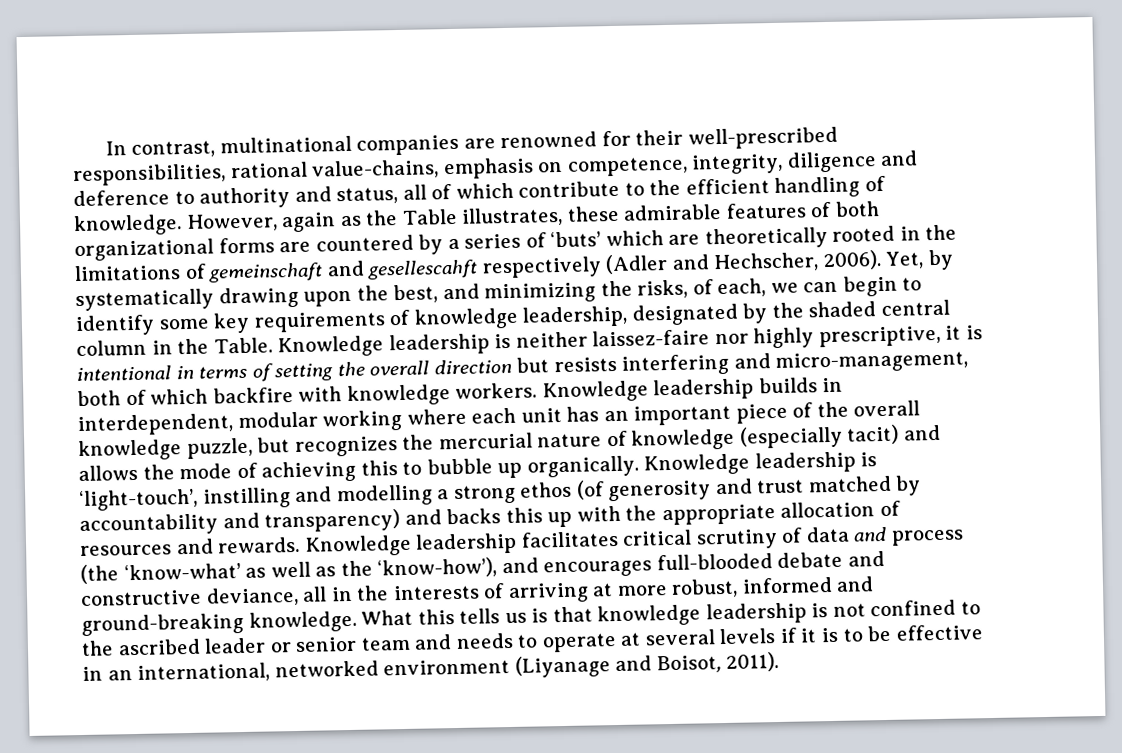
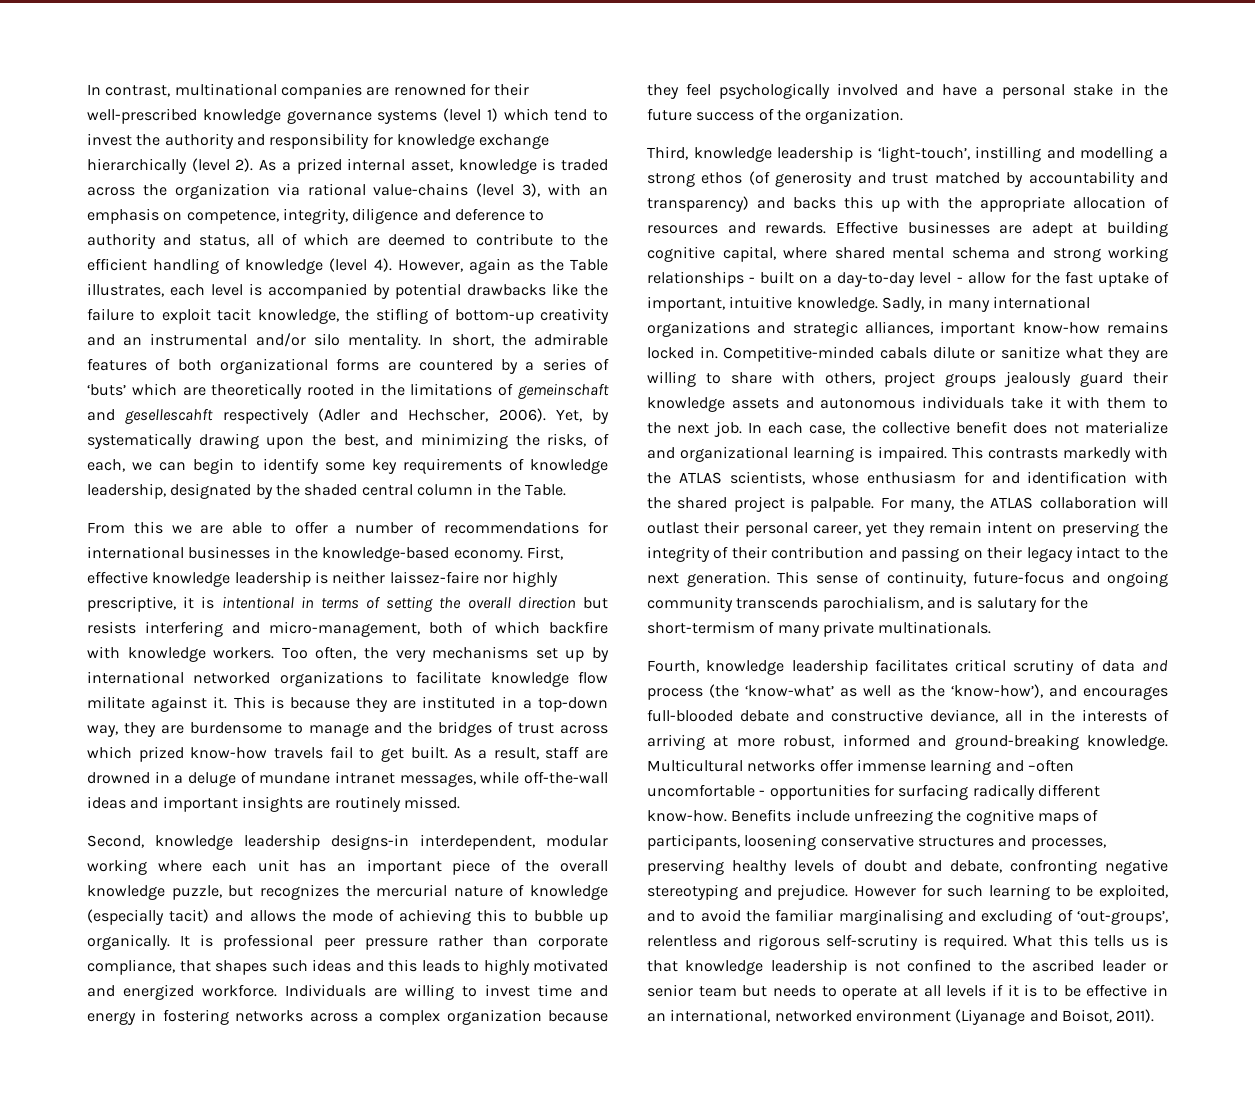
[72,159,440,187] responsibilities, rational value-chains, -> [202,108,608,124] [87,133,550,149] [87,158,608,174] [87,183,609,199] knowledge governance systems (level 1) which tend to invest the authority and responsibility for knowledge exchange hierarchically (level 2). As a prized internal asset, knowledge is traded across the organization via rational value-chains (level 3), with an
(514, 190) none -> [357,234,468,246] are deemed to
[73,214,182,237] knowledge. -> [245,258,392,274] knowledge (level 4).
[566,205,620,222] these -> [170,283,608,299] [87,308,609,324] [87,333,526,349] each level is accompanied by potential drawbacks like the failure to exploit tacit knowledge, the stifling of bottom-up creativity and an instrumental and/or silo mentality. In short, the
[277,335,385,358] Knowledge -> [87,521,608,534] [87,546,563,562] [87,571,231,587] // From this we are able to offer a number of recommendations for international businesses in the knowledge-based economy. First, effective knowledge
[541,377,844,403] Knowledge leadership builds in -> [281,646,610,662] [87,671,608,687] [87,696,608,712] [87,721,609,737] [87,746,609,762] [87,771,608,787] [87,796,460,812] [87,834,409,850] Too often, the very mechanisms set up by international networked organizations to facilitate knowledge flow militate against it. This is because they are instituted in a top-down way, they are burdensome to manage and the bridges of trust across which prized know-how travels fail to get built. As a result, staff are drowned in a deluge of mundane intranet messages, while off-the-wall ideas and important insights are routinely missed. // Second, knowledge leadership designs-in
[643,453,751,476] Knowledge -> [180,934,608,950] [87,959,608,975] [87,984,608,1000] [87,1009,608,1025] [647,83,1168,99] [647,108,904,124] [647,146,772,162] It is professional peer pressure rather than corporate compliance, that shapes such ideas and this leads to highly motivated and energized workforce. Individuals are willing to invest time and energy in fostering networks across a complex organization because they feel psychologically involved and have a personal stake in the future success of the organization. // Third, knowledge
[303,534,412,557] Knowledge -> [835,221,1168,237] [647,246,1168,262] [647,271,1169,287] [647,296,1090,312] [647,321,1168,337] [647,346,1168,362] [647,371,1168,387] [647,396,1168,412] [647,421,1168,437] [647,446,1168,462] [647,471,1168,485] [647,496,1168,512] [647,521,1168,537] [647,546,1168,562] [647,571,1168,587] [647,596,1089,612] [647,621,992,637] [647,660,785,675] Effective businesses are adept at building cognitive capital, where shared mental schema and strong working relationships - built on a day-to-day level - allow for the fast uptake of important, intuitive knowledge. Sadly, in many international organizations and strategic alliances, important know-how remains locked in. Competitive-minded cabals dilute or sanitize what they are willing to share with others, project groups jealously guard their knowledge assets and autonomous individuals take it with them to the next job. In each case, the collective benefit does not materialize and organizational learning is impaired. This contrasts markedly with the ATLAS scientists, whose enthusiasm for and identification with the shared project is palpable. For many, the ATLAS collaboration will outlast their personal career, yet they remain intent on preserving the integrity of their contribution and passing on their legacy intact to the next generation. This sense of continuity, future-focus and ongoing community transcends parochialism, and is salutary for the short-termism of many private multinationals. // Fourth, knowledge
(357, 621) none -> [647,759,1074,775] [647,784,1100,800] [647,809,1099,825] [647,834,1106,850] [647,859,1168,875] [647,884,1168,900] [647,909,1168,925] [647,934,1007,950] Multicultural networks offer immense learning and –often uncomfortable - opportunities for surfacing radically different know-how. Benefits include unfreezing the cognitive maps of participants, loosening conservative structures and processes, preserving healthy levels of doubt and debate, confronting negative stereotyping and prejudice. However for such learning to be exploited, and to avoid the familiar marginalising and excluding of ‘out-groups’, relentless and rigorous self-scrutiny is required.
[414,634,453,650] and -> [742,985,768,997] but
[644,629,716,646] several -> [923,985,941,997] all

